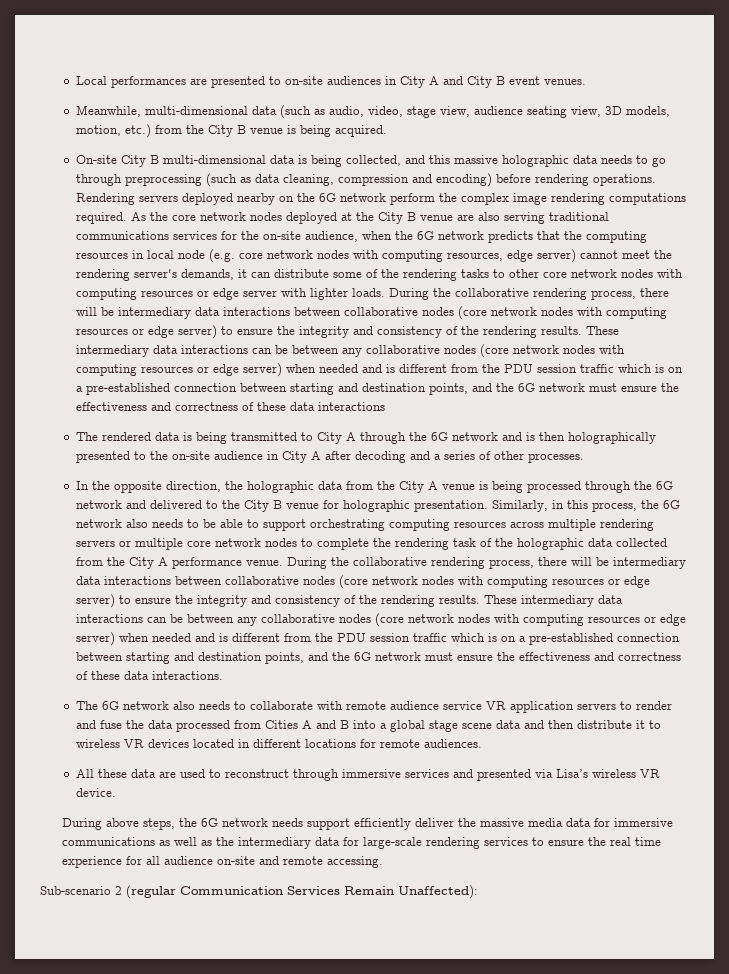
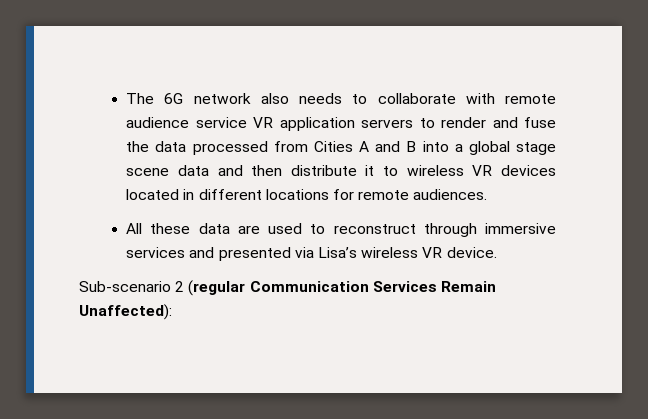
[76,76,587,88] [76,105,671,119] [76,124,388,138] [76,155,667,167] [76,173,657,187] [76,193,687,205] [76,212,610,224] [76,231,648,243] [76,249,673,263] [76,269,684,281] [76,288,670,300] [76,306,668,320] [76,325,620,339] [76,344,626,358] [76,363,684,377] [76,383,680,395] [76,402,386,411] [76,432,657,444] [76,451,585,463] [76,481,674,493] [76,500,681,512] [76,519,655,531] [76,538,668,550] [76,557,687,569] [76,575,651,589] [76,594,624,608] [76,613,687,627] [76,632,681,646] [76,652,682,664] [76,671,224,680] Local performances are presented to on-site audiences in City A and City B event venues. // Meanwhile, multi-dimensional data (such as audio, video, stage view, audience seating view, 3D models, motion, etc.) from the City B venue is being acquired. // On-site City B multi-dimensional data is being collected, and this massive holographic data needs to go through preprocessing (such as data cleaning, compression and encoding) before rendering operations. Rendering servers deployed nearby on the 6G network perform the complex image rendering computations required. As the core network nodes deployed at the City B venue are also serving traditional communications services for the on-site audience, when the 6G network predicts that the computing resources in local node (e.g. core network nodes with computing resources, edge server) cannot meet the rendering server's demands, it can distribute some of the rendering tasks to other core network nodes with computing resources or edge server with lighter loads. During the collaborative rendering process, there will be intermediary data interactions between collaborative nodes (core network nodes with computing resources or edge server) to ensure the integrity and consistency of the rendering results. These intermediary data interactions can be between any collaborative nodes (core network nodes with computing resources or edge server) when needed and is different from the PDU session traffic which is on a pre-established connection between starting and destination points, and the 6G network must ensure the effectiveness and correctness of these data interactions // The rendered data is being transmitted to City A through the 6G network and is then holographically presented to the on-site audience in City A after decoding and a series of other processes. // In the opposite direction, the holographic data from the City A venue is being processed through the 6G network and delivered to the City B venue for holographic presentation. Similarly, in this process, the 6G network also needs to be able to support orchestrating computing resources across multiple rendering servers or multiple core network nodes to complete the rendering task of the holographic data collected from the City A performance venue. During the collaborative rendering process, there will be intermediary data interactions between collaborative nodes (core network nodes with computing resources or edge server) to ensure the integrity and consistency of the rendering results. These intermediary data interactions can be between any collaborative nodes (core network nodes with computing resources or edge server) when needed and is different from the PDU session traffic which is on a pre-established connection between starting and destination points, and the 6G network must ensure the effectiveness and correctness of these data interactions. // -> (126, 98) none
[61,818,673,830] [61,837,661,849] [61,856,383,868] // During above steps, the 6G network needs support efficiently deliver the massive media data for immersive communications as well as the intermediary data for large-scale rendering services to ensure the real time experience for all audience on-site and remote accessing. -> (497, 252) none

